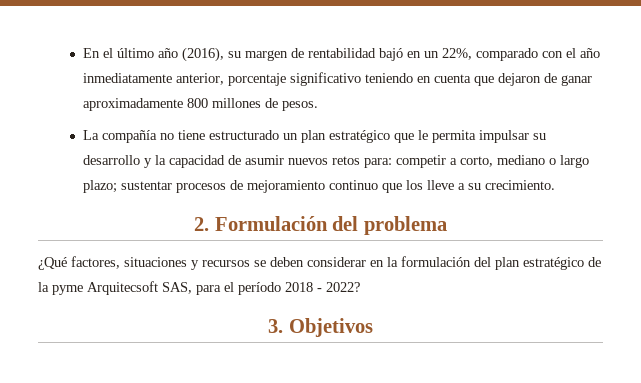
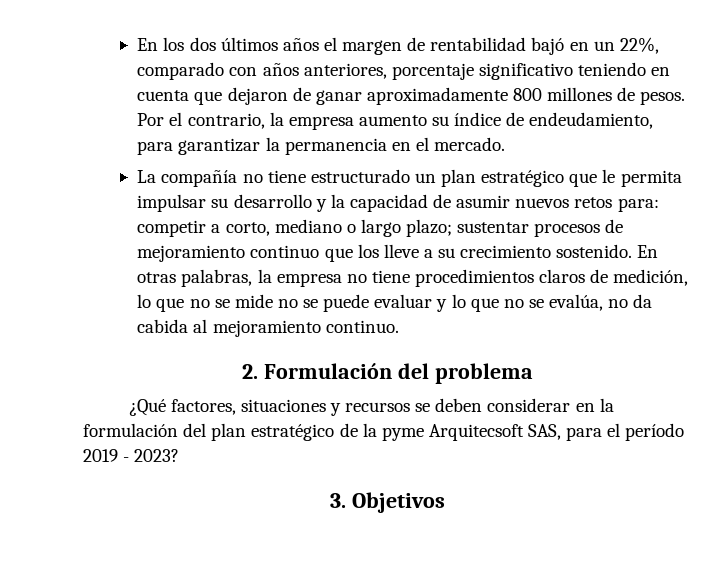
[82,47,241,62] En el último año (2016), su -> [137,37,337,51] En los dos últimos años el
[565,48,600,58] [82,73,224,85] el año inmediatamente anterior, -> [262,63,387,79] años anteriores,
(318, 106) none -> [137,112,654,130] [137,137,506,155] Por el contrario, la empresa aumento su índice de endeudamiento, para garantizar la permanencia en el mercado.
[484,180,555,190] crecimiento. -> [460,244,659,258] [137,269,689,287] [137,294,653,312] [137,319,399,337] crecimiento sostenido. En otras palabras, la empresa no tiene procedimientos claros de medición, lo que no se mide no se puede evaluar y lo que no se evalúa, no da cabida al mejoramiento continuo.
[285,282,360,292] 2018 - 2022? -> [83,449,180,462] 2019 - 2023?

